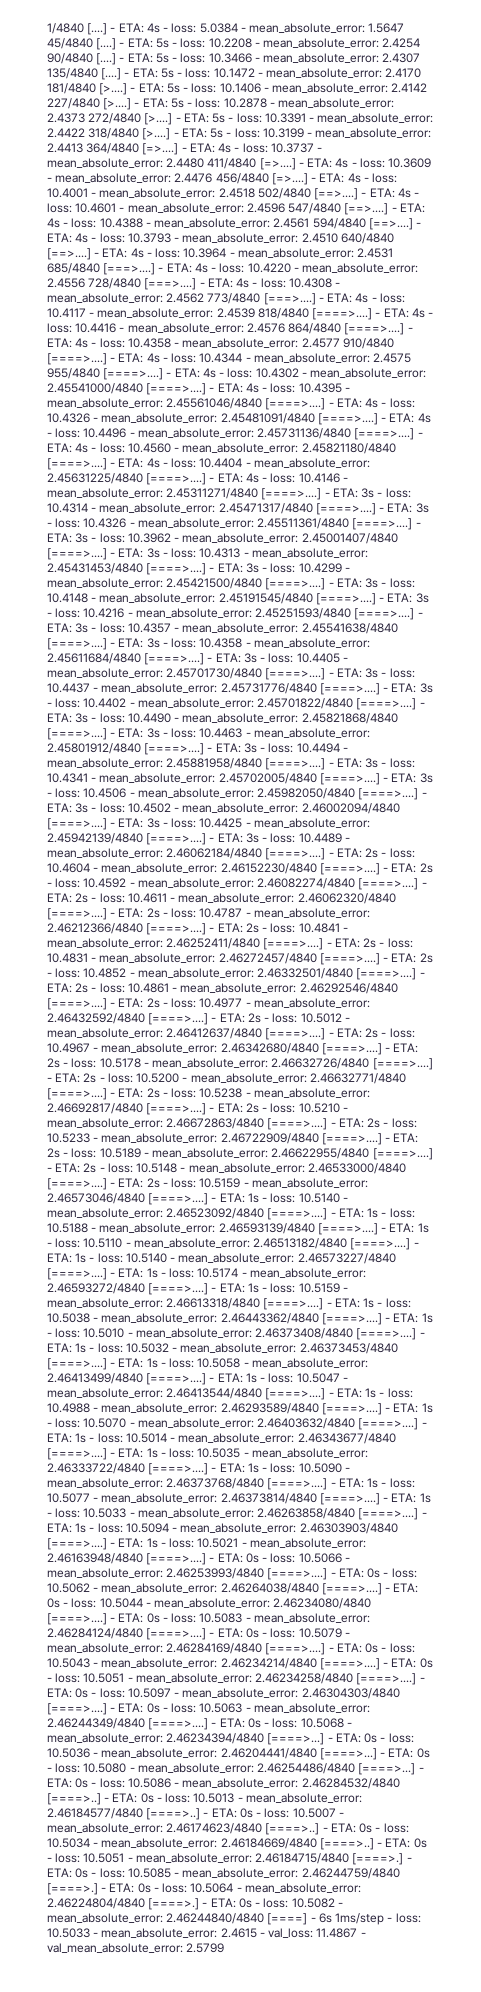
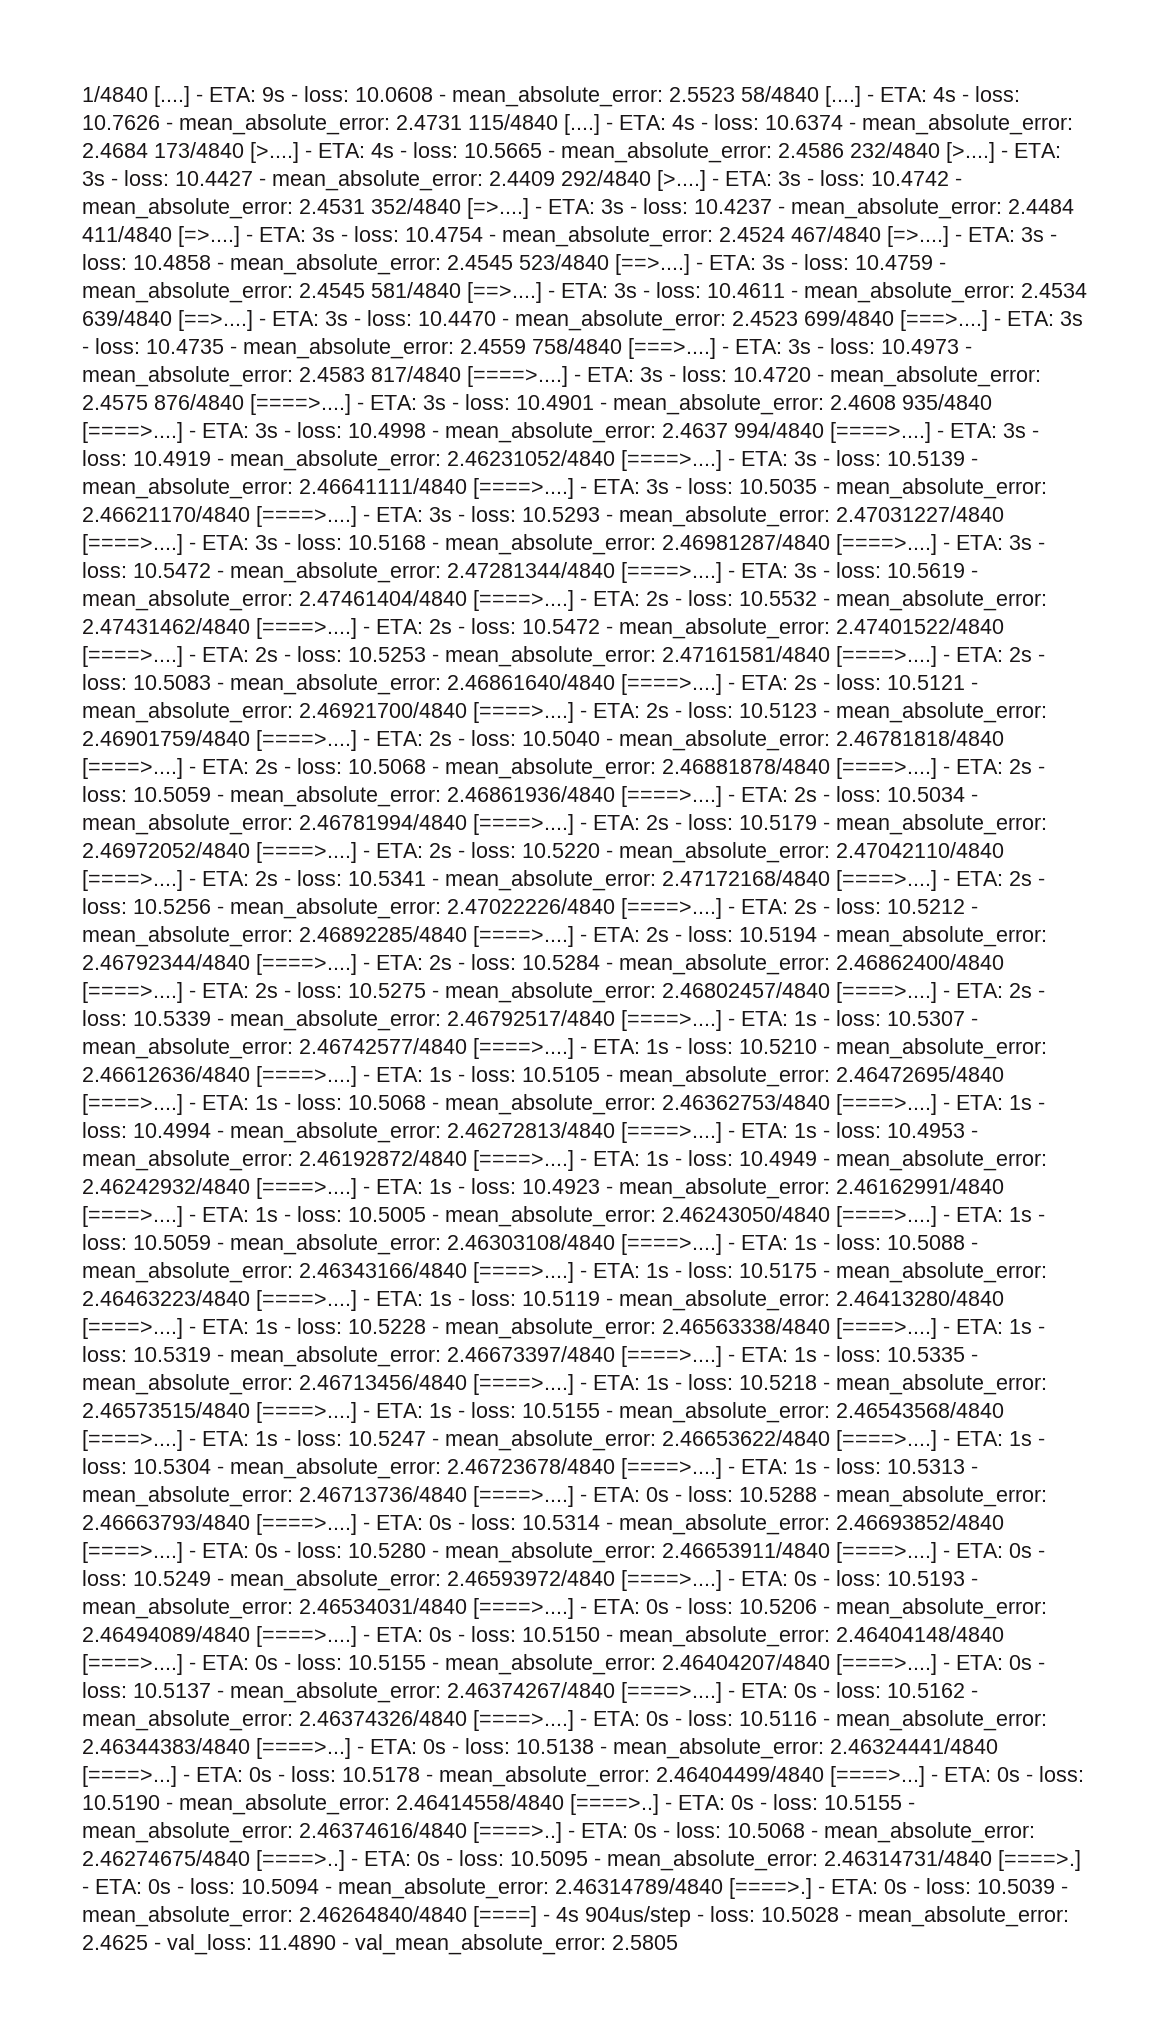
[146,23,405,33] [47,38,421,50] [47,53,421,65] [47,68,422,80] [47,83,428,95] [47,98,395,110] [47,113,434,125] [47,128,432,140] [47,143,323,155] [47,158,432,170] [47,173,398,185] [47,188,420,200] [47,203,425,215] [47,218,422,230] [47,233,394,244] [47,248,394,260] [47,263,419,275] [47,278,341,290] [47,293,405,305] [47,308,434,320] [47,323,413,335] [47,338,394,349] [47,353,412,365] [47,368,427,380] [47,383,350,395] [47,398,415,410] [47,413,431,425] [47,428,423,440] [47,443,396,454] [47,458,370,470] [47,473,348,485] [47,488,411,500] [47,503,429,515] [47,518,421,530] [47,533,398,544] [47,548,368,560] [47,563,350,575] [47,578,415,590] [47,593,429,605] [47,608,423,620] [47,623,398,634] [47,638,370,650] [47,653,348,665] [47,668,415,680] [47,683,433,695] [47,698,425,710] [47,713,398,724] [47,728,370,740] [47,743,348,755] [47,758,415,770] [47,773,433,785] [47,788,427,800] [47,803,400,814] [47,818,370,830] [47,833,350,845] [47,848,415,860] [47,863,433,875] [47,878,427,890] [47,893,396,904] [47,908,370,920] [47,923,348,935] [47,938,413,950] [47,953,433,965] [47,968,425,980] [47,983,398,994] [47,998,370,1010] [47,1013,350,1025] [47,1028,415,1040] [47,1043,419,1055] [47,1058,433,1070] [47,1073,406,1084] [47,1088,370,1100] [47,1103,348,1115] [47,1118,417,1130] [47,1133,419,1145] [47,1148,433,1160] [47,1163,406,1174] [47,1178,368,1190] [47,1193,348,1205] [47,1208,415,1220] [47,1223,429,1235] [47,1238,419,1250] [47,1253,396,1264] [47,1268,366,1280] [47,1283,348,1295] [47,1298,411,1310] [47,1313,433,1325] [47,1328,425,1340] [47,1343,398,1354] [47,1358,368,1370] [47,1373,348,1385] [47,1388,413,1400] [47,1403,433,1415] [47,1418,427,1430] [47,1433,396,1444] [47,1448,368,1460] [47,1463,350,1475] [47,1478,415,1490] [47,1493,431,1505] [47,1508,427,1520] [47,1523,398,1534] [47,1538,366,1550] [47,1553,350,1565] [47,1568,417,1580] [47,1583,419,1595] [47,1598,372,1609] [47,1613,370,1625] [47,1628,350,1640] [47,1643,415,1655] [47,1658,433,1670] [47,1673,425,1685] [47,1688,400,1699] [47,1703,370,1715] [47,1718,352,1730] [47,1733,414,1745] [47,1748,430,1760] [47,1763,424,1775] [47,1778,400,1789] [47,1793,362,1805] [47,1808,344,1820] [47,1823,409,1835] [47,1838,427,1850] [47,1853,412,1865] [47,1868,400,1879] [47,1883,361,1895] [47,1898,343,1910] [47,1913,421,1925] [47,1928,257,1938] 4s - loss: 5.0384 - mean_absolute_error: 1.5647 45/4840 [....] - ETA: 5s - loss: 10.2208 - mean_absolute_error: 2.4254 90/4840 [....] - ETA: 5s - loss: 10.3466 - mean_absolute_error: 2.4307 135/4840 [....] - ETA: 5s - loss: 10.1472 - mean_absolute_error: 2.4170 181/4840 [>....] - ETA: 5s - loss: 10.1406 - mean_absolute_error: 2.4142 227/4840 [>....] - ETA: 5s - loss: 10.2878 - mean_absolute_error: 2.4373 272/4840 [>....] - ETA: 5s - loss: 10.3391 - mean_absolute_error: 2.4422 318/4840 [>....] - ETA: 5s - loss: 10.3199 - mean_absolute_error: 2.4413 364/4840 [=>....] - ETA: 4s - loss: 10.3737 - mean_absolute_error: 2.4480 411/4840 [=>....] - ETA: 4s - loss: 10.3609 - mean_absolute_error: 2.4476 456/4840 [=>....] - ETA: 4s - loss: 10.4001 - mean_absolute_error: 2.4518 502/4840 [==>....] - ETA: 4s - loss: 10.4601 - mean_absolute_error: 2.4596 547/4840 [==>....] - ETA: 4s - loss: 10.4388 - mean_absolute_error: 2.4561 594/4840 [==>....] - ETA: 4s - loss: 10.3793 - mean_absolute_error: 2.4510 640/4840 [==>....] - ETA: 4s - loss: 10.3964 - mean_absolute_error: 2.4531 685/4840 [===>....] - ETA: 4s - loss: 10.4220 - mean_absolute_error: 2.4556 728/4840 [===>....] - ETA: 4s - loss: 10.4308 - mean_absolute_error: 2.4562 773/4840 [===>....] - ETA: 4s - loss: 10.4117 - mean_absolute_error: 2.4539 818/4840 [====>....] - ETA: 4s - loss: 10.4416 - mean_absolute_error: 2.4576 864/4840 [====>....] - ETA: 4s - loss: 10.4358 - mean_absolute_error: 2.4577 910/4840 [====>....] - ETA: 4s - loss: 10.4344 - mean_absolute_error: 2.4575 955/4840 [====>....] - ETA: 4s - loss: 10.4302 - mean_absolute_error: 2.45541000/4840 [====>....] - ETA: 4s - loss: 10.4395 - mean_absolute_error: 2.45561046/4840 [====>....] - ETA: 4s - loss: 10.4326 - mean_absolute_error: 2.45481091/4840 [====>....] - ETA: 4s - loss: 10.4496 - mean_absolute_error: 2.45731136/4840 [====>....] - ETA: 4s - loss: 10.4560 - mean_absolute_error: 2.45821180/4840 [====>....] - ETA: 4s - loss: 10.4404 - mean_absolute_error: 2.45631225/4840 [====>....] - ETA: 4s - loss: 10.4146 - mean_absolute_error: 2.45311271/4840 [====>....] - ETA: 3s - loss: 10.4314 - mean_absolute_error: 2.45471317/4840 [====>....] - ETA: 3s - loss: 10.4326 - mean_absolute_error: 2.45511361/4840 [====>....] - ETA: 3s - loss: 10.3962 - mean_absolute_error: 2.45001407/4840 [====>....] - ETA: 3s - loss: 10.4313 - mean_absolute_error: 2.45431453/4840 [====>....] - ETA: 3s - loss: 10.4299 - mean_absolute_error: 2.45421500/4840 [====>....] - ETA: 3s - loss: 10.4148 - mean_absolute_error: 2.45191545/4840 [====>....] - ETA: 3s - loss: 10.4216 - mean_absolute_error: 2.45251593/4840 [====>....] - ETA: 3s - loss: 10.4357 - mean_absolute_error: 2.45541638/4840 [====>....] - ETA: 3s - loss: 10.4358 - mean_absolute_error: 2.45611684/4840 [====>....] - ETA: 3s - loss: 10.4405 - mean_absolute_error: 2.45701730/4840 [====>....] - ETA: 3s - loss: 10.4437 - mean_absolute_error: 2.45731776/4840 [====>....] - ETA: 3s - loss: 10.4402 - mean_absolute_error: 2.45701822/4840 [====>....] - ETA: 3s - loss: 10.4490 - mean_absolute_error: 2.45821868/4840 [====>....] - ETA: 3s - loss: 10.4463 - mean_absolute_error: 2.45801912/4840 [====>....] - ETA: 3s - loss: 10.4494 - mean_absolute_error: 2.45881958/4840 [====>....] - ETA: 3s - loss: 10.4341 - mean_absolute_error: 2.45702005/4840 [====>....] - ETA: 3s - loss: 10.4506 - mean_absolute_error: 2.45982050/4840 [====>....] - ETA: 3s - loss: 10.4502 - mean_absolute_error: 2.46002094/4840 [====>....] - ETA: 3s - loss: 10.4425 - mean_absolute_error: 2.45942139/4840 [====>....] - ETA: 3s - loss: 10.4489 - mean_absolute_error: 2.46062184/4840 [====>....] - ETA: 2s - loss: 10.4604 - mean_absolute_error: 2.46152230/4840 [====>....] - ETA: 2s - loss: 10.4592 - mean_absolute_error: 2.46082274/4840 [====>....] - ETA: 2s - loss: 10.4611 - mean_absolute_error: 2.46062320/4840 [====>....] - ETA: 2s - loss: 10.4787 - mean_absolute_error: 2.46212366/4840 [====>....] - ETA: 2s - loss: 10.4841 - mean_absolute_error: 2.46252411/4840 [====>....] - ETA: 2s - loss: 10.4831 - mean_absolute_error: 2.46272457/4840 [====>....] - ETA: 2s - loss: 10.4852 - mean_absolute_error: 2.46332501/4840 [====>....] - ETA: 2s - loss: 10.4861 - mean_absolute_error: 2.46292546/4840 [====>....] - ETA: 2s - loss: 10.4977 - mean_absolute_error: 2.46432592/4840 [====>....] - ETA: 2s - loss: 10.5012 - mean_absolute_error: 2.46412637/4840 [====>....] - ETA: 2s - loss: 10.4967 - mean_absolute_error: 2.46342680/4840 [====>....] - ETA: 2s - loss: 10.5178 - mean_absolute_error: 2.46632726/4840 [====>....] - ETA: 2s - loss: 10.5200 - mean_absolute_error: 2.46632771/4840 [====>....] - ETA: 2s - loss: 10.5238 - mean_absolute_error: 2.46692817/4840 [====>....] - ETA: 2s - loss: 10.5210 - mean_absolute_error: 2.46672863/4840 [====>....] - ETA: 2s - loss: 10.5233 - mean_absolute_error: 2.46722909/4840 [====>....] - ETA: 2s - loss: 10.5189 - mean_absolute_error: 2.46622955/4840 [====>....] - ETA: 2s - loss: 10.5148 - mean_absolute_error: 2.46533000/4840 [====>....] - ETA: 2s - loss: 10.5159 - mean_absolute_error: 2.46573046/4840 [====>....] - ETA: 1s - loss: 10.5140 - mean_absolute_error: 2.46523092/4840 [====>....] - ETA: 1s - loss: 10.5188 - mean_absolute_error: 2.46593139/4840 [====>....] - ETA: 1s - loss: 10.5110 - mean_absolute_error: 2.46513182/4840 [====>....] - ETA: 1s - loss: 10.5140 - mean_absolute_error: 2.46573227/4840 [====>....] - ETA: 1s - loss: 10.5174 - mean_absolute_error: 2.46593272/4840 [====>....] - ETA: 1s - loss: 10.5159 - mean_absolute_error: 2.46613318/4840 [====>....] - ETA: 1s - loss: 10.5038 - mean_absolute_error: 2.46443362/4840 [====>....] - ETA: 1s - loss: 10.5010 - mean_absolute_error: 2.46373408/4840 [====>....] - ETA: 1s - loss: 10.5032 - mean_absolute_error: 2.46373453/4840 [====>....] - ETA: 1s - loss: 10.5058 - mean_absolute_error: 2.46413499/4840 [====>....] - ETA: 1s - loss: 10.5047 - mean_absolute_error: 2.46413544/4840 [====>....] - ETA: 1s - loss: 10.4988 - mean_absolute_error: 2.46293589/4840 [====>....] - ETA: 1s - loss: 10.5070 - mean_absolute_error: 2.46403632/4840 [====>....] - ETA: 1s - loss: 10.5014 - mean_absolute_error: 2.46343677/4840 [====>....] - ETA: 1s - loss: 10.5035 - mean_absolute_error: 2.46333722/4840 [====>....] - ETA: 1s - loss: 10.5090 - mean_absolute_error: 2.46373768/4840 [====>....] - ETA: 1s - loss: 10.5077 - mean_absolute_error: 2.46373814/4840 [====>....] - ETA: 1s - loss: 10.5033 - mean_absolute_error: 2.46263858/4840 [====>....] - ETA: 1s - loss: 10.5094 - mean_absolute_error: 2.46303903/4840 [====>....] - ETA: 1s - loss: 10.5021 - mean_absolute_error: 2.46163948/4840 [====>....] - ETA: 0s - loss: 10.5066 - mean_absolute_error: 2.46253993/4840 [====>....] - ETA: 0s - loss: 10.5062 - mean_absolute_error: 2.46264038/4840 [====>....] - ETA: 0s - loss: 10.5044 - mean_absolute_error: 2.46234080/4840 [====>....] - ETA: 0s - loss: 10.5083 - mean_absolute_error: 2.46284124/4840 [====>....] - ETA: 0s - loss: 10.5079 - mean_absolute_error: 2.46284169/4840 [====>....] - ETA: 0s - loss: 10.5043 - mean_absolute_error: 2.46234214/4840 [====>....] - ETA: 0s - loss: 10.5051 - mean_absolute_error: 2.46234258/4840 [====>....] - ETA: 0s - loss: 10.5097 - mean_absolute_error: 2.46304303/4840 [====>....] - ETA: 0s - loss: 10.5063 - mean_absolute_error: 2.46244349/4840 [====>....] - ETA: 0s - loss: 10.5068 - mean_absolute_error: 2.46234394/4840 [====>...] - ETA: 0s - loss: 10.5036 - mean_absolute_error: 2.46204441/4840 [====>...] - ETA: 0s - loss: 10.5080 - mean_absolute_error: 2.46254486/4840 [====>...] - ETA: 0s - loss: 10.5086 - mean_absolute_error: 2.46284532/4840 [====>..] - ETA: 0s - loss: 10.5013 - mean_absolute_error: 2.46184577/4840 [====>..] - ETA: 0s - loss: 10.5007 - mean_absolute_error: 2.46174623/4840 [====>..] - ETA: 0s - loss: 10.5034 - mean_absolute_error: 2.46184669/4840 [====>..] - ETA: 0s - loss: 10.5051 - mean_absolute_error: 2.46184715/4840 [====>.] - ETA: 0s - loss: 10.5085 - mean_absolute_error: 2.46244759/4840 [====>.] - ETA: 0s - loss: 10.5064 - mean_absolute_error: 2.46224804/4840 [====>.] - ETA: 0s - loss: 10.5082 - mean_absolute_error: 2.46244840/4840 [====] - 6s 1ms/step - loss: 10.5033 - mean_absolute_error: 2.4615 -> [262,86,1020,107] [82,114,1073,135] [82,142,1061,163] [82,170,962,191] [82,198,1074,219] [82,226,1057,247] [82,254,946,275] [82,282,1087,303] [82,310,1083,331] [82,338,972,359] [82,366,1041,387] [82,394,992,415] [82,422,1039,443] [82,450,978,471] [82,478,1047,499] [82,506,1004,527] [82,534,1045,555] [82,562,978,583] [82,590,1047,611] [82,618,1004,639] [82,646,1045,667] [82,674,978,695] [82,702,1047,723] [82,730,1004,751] [82,758,1045,779] [82,786,978,807] [82,814,1047,835] [82,842,1004,863] [82,870,1045,891] [82,898,978,919] [82,926,1047,947] [82,954,1004,975] [82,982,1045,1003] [82,1010,978,1031] [82,1038,1047,1059] [82,1066,1004,1087] [82,1094,1045,1115] [82,1122,978,1143] [82,1150,1047,1171] [82,1178,1004,1199] [82,1206,1045,1227] [82,1234,978,1255] [82,1262,1047,1283] [82,1290,1004,1311] [82,1318,1045,1339] [82,1346,978,1367] [82,1374,1047,1395] [82,1402,1004,1423] [82,1430,1045,1451] [82,1458,978,1479] [82,1486,1047,1507] [82,1514,1004,1535] [82,1542,1045,1563] [82,1570,978,1591] [82,1598,1047,1619] [82,1626,1004,1647] [82,1654,1045,1675] [82,1682,978,1703] [82,1710,1047,1731] [82,1738,998,1759] [82,1766,1084,1787] [82,1794,915,1815] [82,1822,1035,1843] [82,1850,1081,1871] [82,1878,1068,1899] [82,1906,1069,1927] [82,1935,148,1950] 9s - loss: 10.0608 - mean_absolute_error: 2.5523 58/4840 [....] - ETA: 4s - loss: 10.7626 - mean_absolute_error: 2.4731 115/4840 [....] - ETA: 4s - loss: 10.6374 - mean_absolute_error: 2.4684 173/4840 [>....] - ETA: 4s - loss: 10.5665 - mean_absolute_error: 2.4586 232/4840 [>....] - ETA: 3s - loss: 10.4427 - mean_absolute_error: 2.4409 292/4840 [>....] - ETA: 3s - loss: 10.4742 - mean_absolute_error: 2.4531 352/4840 [=>....] - ETA: 3s - loss: 10.4237 - mean_absolute_error: 2.4484 411/4840 [=>....] - ETA: 3s - loss: 10.4754 - mean_absolute_error: 2.4524 467/4840 [=>....] - ETA: 3s - loss: 10.4858 - mean_absolute_error: 2.4545 523/4840 [==>....] - ETA: 3s - loss: 10.4759 - mean_absolute_error: 2.4545 581/4840 [==>....] - ETA: 3s - loss: 10.4611 - mean_absolute_error: 2.4534 639/4840 [==>....] - ETA: 3s - loss: 10.4470 - mean_absolute_error: 2.4523 699/4840 [===>....] - ETA: 3s - loss: 10.4735 - mean_absolute_error: 2.4559 758/4840 [===>....] - ETA: 3s - loss: 10.4973 - mean_absolute_error: 2.4583 817/4840 [====>....] - ETA: 3s - loss: 10.4720 - mean_absolute_error: 2.4575 876/4840 [====>....] - ETA: 3s - loss: 10.4901 - mean_absolute_error: 2.4608 935/4840 [====>....] - ETA: 3s - loss: 10.4998 - mean_absolute_error: 2.4637 994/4840 [====>....] - ETA: 3s - loss: 10.4919 - mean_absolute_error: 2.46231052/4840 [====>....] - ETA: 3s - loss: 10.5139 - mean_absolute_error: 2.46641111/4840 [====>....] - ETA: 3s - loss: 10.5035 - mean_absolute_error: 2.46621170/4840 [====>....] - ETA: 3s - loss: 10.5293 - mean_absolute_error: 2.47031227/4840 [====>....] - ETA: 3s - loss: 10.5168 - mean_absolute_error: 2.46981287/4840 [====>....] - ETA: 3s - loss: 10.5472 - mean_absolute_error: 2.47281344/4840 [====>....] - ETA: 3s - loss: 10.5619 - mean_absolute_error: 2.47461404/4840 [====>....] - ETA: 2s - loss: 10.5532 - mean_absolute_error: 2.47431462/4840 [====>....] - ETA: 2s - loss: 10.5472 - mean_absolute_error: 2.47401522/4840 [====>....] - ETA: 2s - loss: 10.5253 - mean_absolute_error: 2.47161581/4840 [====>....] - ETA: 2s - loss: 10.5083 - mean_absolute_error: 2.46861640/4840 [====>....] - ETA: 2s - loss: 10.5121 - mean_absolute_error: 2.46921700/4840 [====>....] - ETA: 2s - loss: 10.5123 - mean_absolute_error: 2.46901759/4840 [====>....] - ETA: 2s - loss: 10.5040 - mean_absolute_error: 2.46781818/4840 [====>....] - ETA: 2s - loss: 10.5068 - mean_absolute_error: 2.46881878/4840 [====>....] - ETA: 2s - loss: 10.5059 - mean_absolute_error: 2.46861936/4840 [====>....] - ETA: 2s - loss: 10.5034 - mean_absolute_error: 2.46781994/4840 [====>....] - ETA: 2s - loss: 10.5179 - mean_absolute_error: 2.46972052/4840 [====>....] - ETA: 2s - loss: 10.5220 - mean_absolute_error: 2.47042110/4840 [====>....] - ETA: 2s - loss: 10.5341 - mean_absolute_error: 2.47172168/4840 [====>....] - ETA: 2s - loss: 10.5256 - mean_absolute_error: 2.47022226/4840 [====>....] - ETA: 2s - loss: 10.5212 - mean_absolute_error: 2.46892285/4840 [====>....] - ETA: 2s - loss: 10.5194 - mean_absolute_error: 2.46792344/4840 [====>....] - ETA: 2s - loss: 10.5284 - mean_absolute_error: 2.46862400/4840 [====>....] - ETA: 2s - loss: 10.5275 - mean_absolute_error: 2.46802457/4840 [====>....] - ETA: 2s - loss: 10.5339 - mean_absolute_error: 2.46792517/4840 [====>....] - ETA: 1s - loss: 10.5307 - mean_absolute_error: 2.46742577/4840 [====>....] - ETA: 1s - loss: 10.5210 - mean_absolute_error: 2.46612636/4840 [====>....] - ETA: 1s - loss: 10.5105 - mean_absolute_error: 2.46472695/4840 [====>....] - ETA: 1s - loss: 10.5068 - mean_absolute_error: 2.46362753/4840 [====>....] - ETA: 1s - loss: 10.4994 - mean_absolute_error: 2.46272813/4840 [====>....] - ETA: 1s - loss: 10.4953 - mean_absolute_error: 2.46192872/4840 [====>....] - ETA: 1s - loss: 10.4949 - mean_absolute_error: 2.46242932/4840 [====>....] - ETA: 1s - loss: 10.4923 - mean_absolute_error: 2.46162991/4840 [====>....] - ETA: 1s - loss: 10.5005 - mean_absolute_error: 2.46243050/4840 [====>....] - ETA: 1s - loss: 10.5059 - mean_absolute_error: 2.46303108/4840 [====>....] - ETA: 1s - loss: 10.5088 - mean_absolute_error: 2.46343166/4840 [====>....] - ETA: 1s - loss: 10.5175 - mean_absolute_error: 2.46463223/4840 [====>....] - ETA: 1s - loss: 10.5119 - mean_absolute_error: 2.46413280/4840 [====>....] - ETA: 1s - loss: 10.5228 - mean_absolute_error: 2.46563338/4840 [====>....] - ETA: 1s - loss: 10.5319 - mean_absolute_error: 2.46673397/4840 [====>....] - ETA: 1s - loss: 10.5335 - mean_absolute_error: 2.46713456/4840 [====>....] - ETA: 1s - loss: 10.5218 - mean_absolute_error: 2.46573515/4840 [====>....] - ETA: 1s - loss: 10.5155 - mean_absolute_error: 2.46543568/4840 [====>....] - ETA: 1s - loss: 10.5247 - mean_absolute_error: 2.46653622/4840 [====>....] - ETA: 1s - loss: 10.5304 - mean_absolute_error: 2.46723678/4840 [====>....] - ETA: 1s - loss: 10.5313 - mean_absolute_error: 2.46713736/4840 [====>....] - ETA: 0s - loss: 10.5288 - mean_absolute_error: 2.46663793/4840 [====>....] - ETA: 0s - loss: 10.5314 - mean_absolute_error: 2.46693852/4840 [====>....] - ETA: 0s - loss: 10.5280 - mean_absolute_error: 2.46653911/4840 [====>....] - ETA: 0s - loss: 10.5249 - mean_absolute_error: 2.46593972/4840 [====>....] - ETA: 0s - loss: 10.5193 - mean_absolute_error: 2.46534031/4840 [====>....] - ETA: 0s - loss: 10.5206 - mean_absolute_error: 2.46494089/4840 [====>....] - ETA: 0s - loss: 10.5150 - mean_absolute_error: 2.46404148/4840 [====>....] - ETA: 0s - loss: 10.5155 - mean_absolute_error: 2.46404207/4840 [====>....] - ETA: 0s - loss: 10.5137 - mean_absolute_error: 2.46374267/4840 [====>....] - ETA: 0s - loss: 10.5162 - mean_absolute_error: 2.46374326/4840 [====>....] - ETA: 0s - loss: 10.5116 - mean_absolute_error: 2.46344383/4840 [====>...] - ETA: 0s - loss: 10.5138 - mean_absolute_error: 2.46324441/4840 [====>...] - ETA: 0s - loss: 10.5178 - mean_absolute_error: 2.46404499/4840 [====>...] - ETA: 0s - loss: 10.5190 - mean_absolute_error: 2.46414558/4840 [====>..] - ETA: 0s - loss: 10.5155 - mean_absolute_error: 2.46374616/4840 [====>..] - ETA: 0s - loss: 10.5068 - mean_absolute_error: 2.46274675/4840 [====>..] - ETA: 0s - loss: 10.5095 - mean_absolute_error: 2.46314731/4840 [====>.] - ETA: 0s - loss: 10.5094 - mean_absolute_error: 2.46314789/4840 [====>.] - ETA: 0s - loss: 10.5039 - mean_absolute_error: 2.46264840/4840 [====] - 4s 904us/step - loss: 10.5028 - mean_absolute_error: 2.4625
[316,1928,358,1938] 11.4867 -> [258,1935,336,1950] 11.4890
[186,1943,225,1953] 2.5799 -> [612,1935,678,1950] 2.5805

